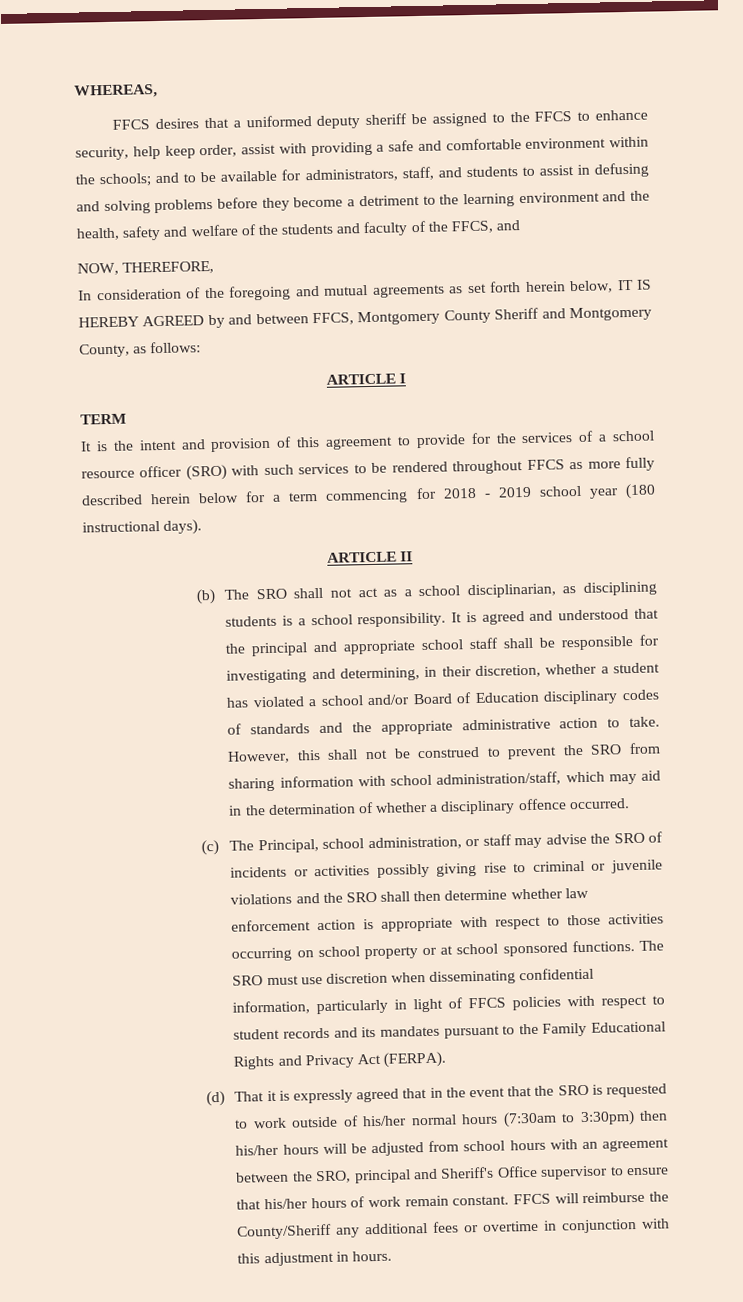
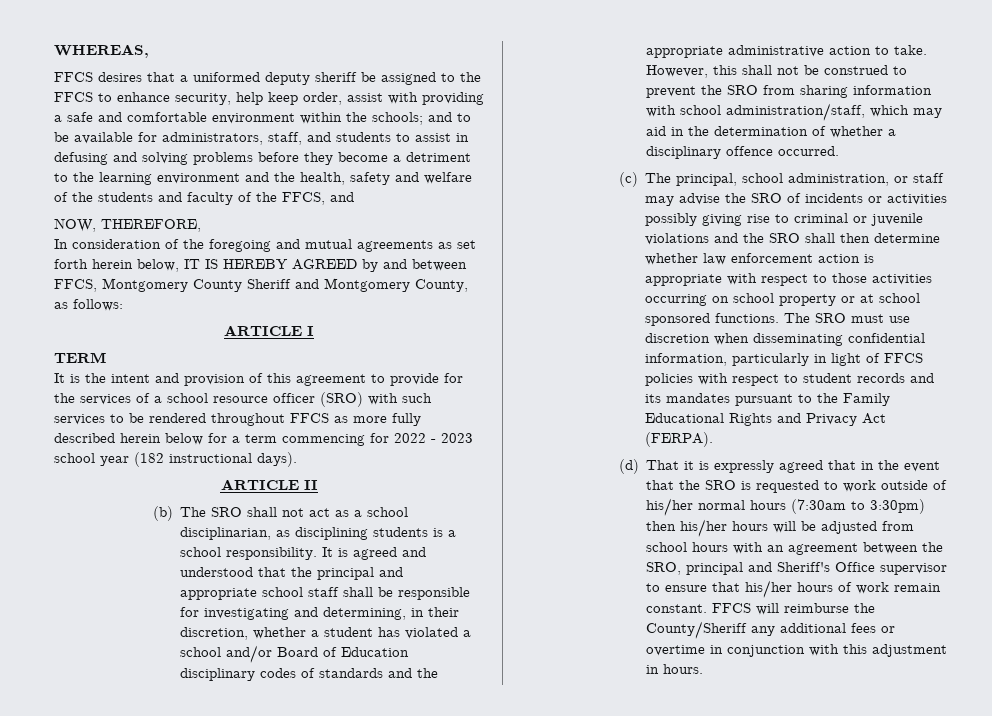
[442,486,532,499] 2018 - 2019 -> [394,433,473,443] 2022 - 2023
[625,483,657,500] (180 -> [134,452,164,467] (182
[257,839,319,854] Principal, -> [676,173,738,186] principal,

